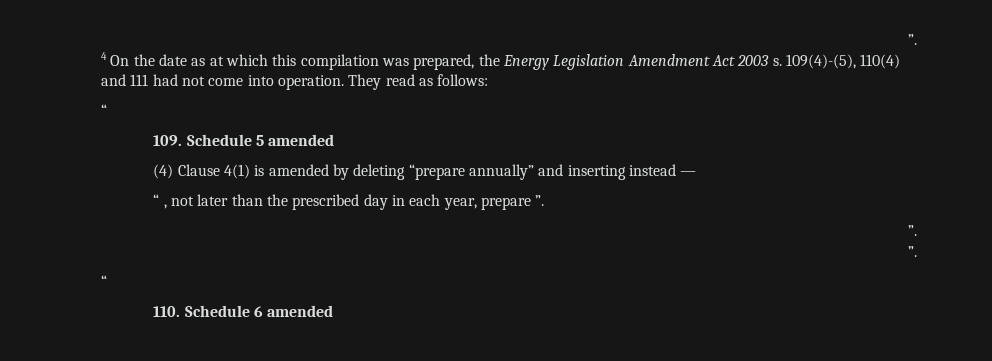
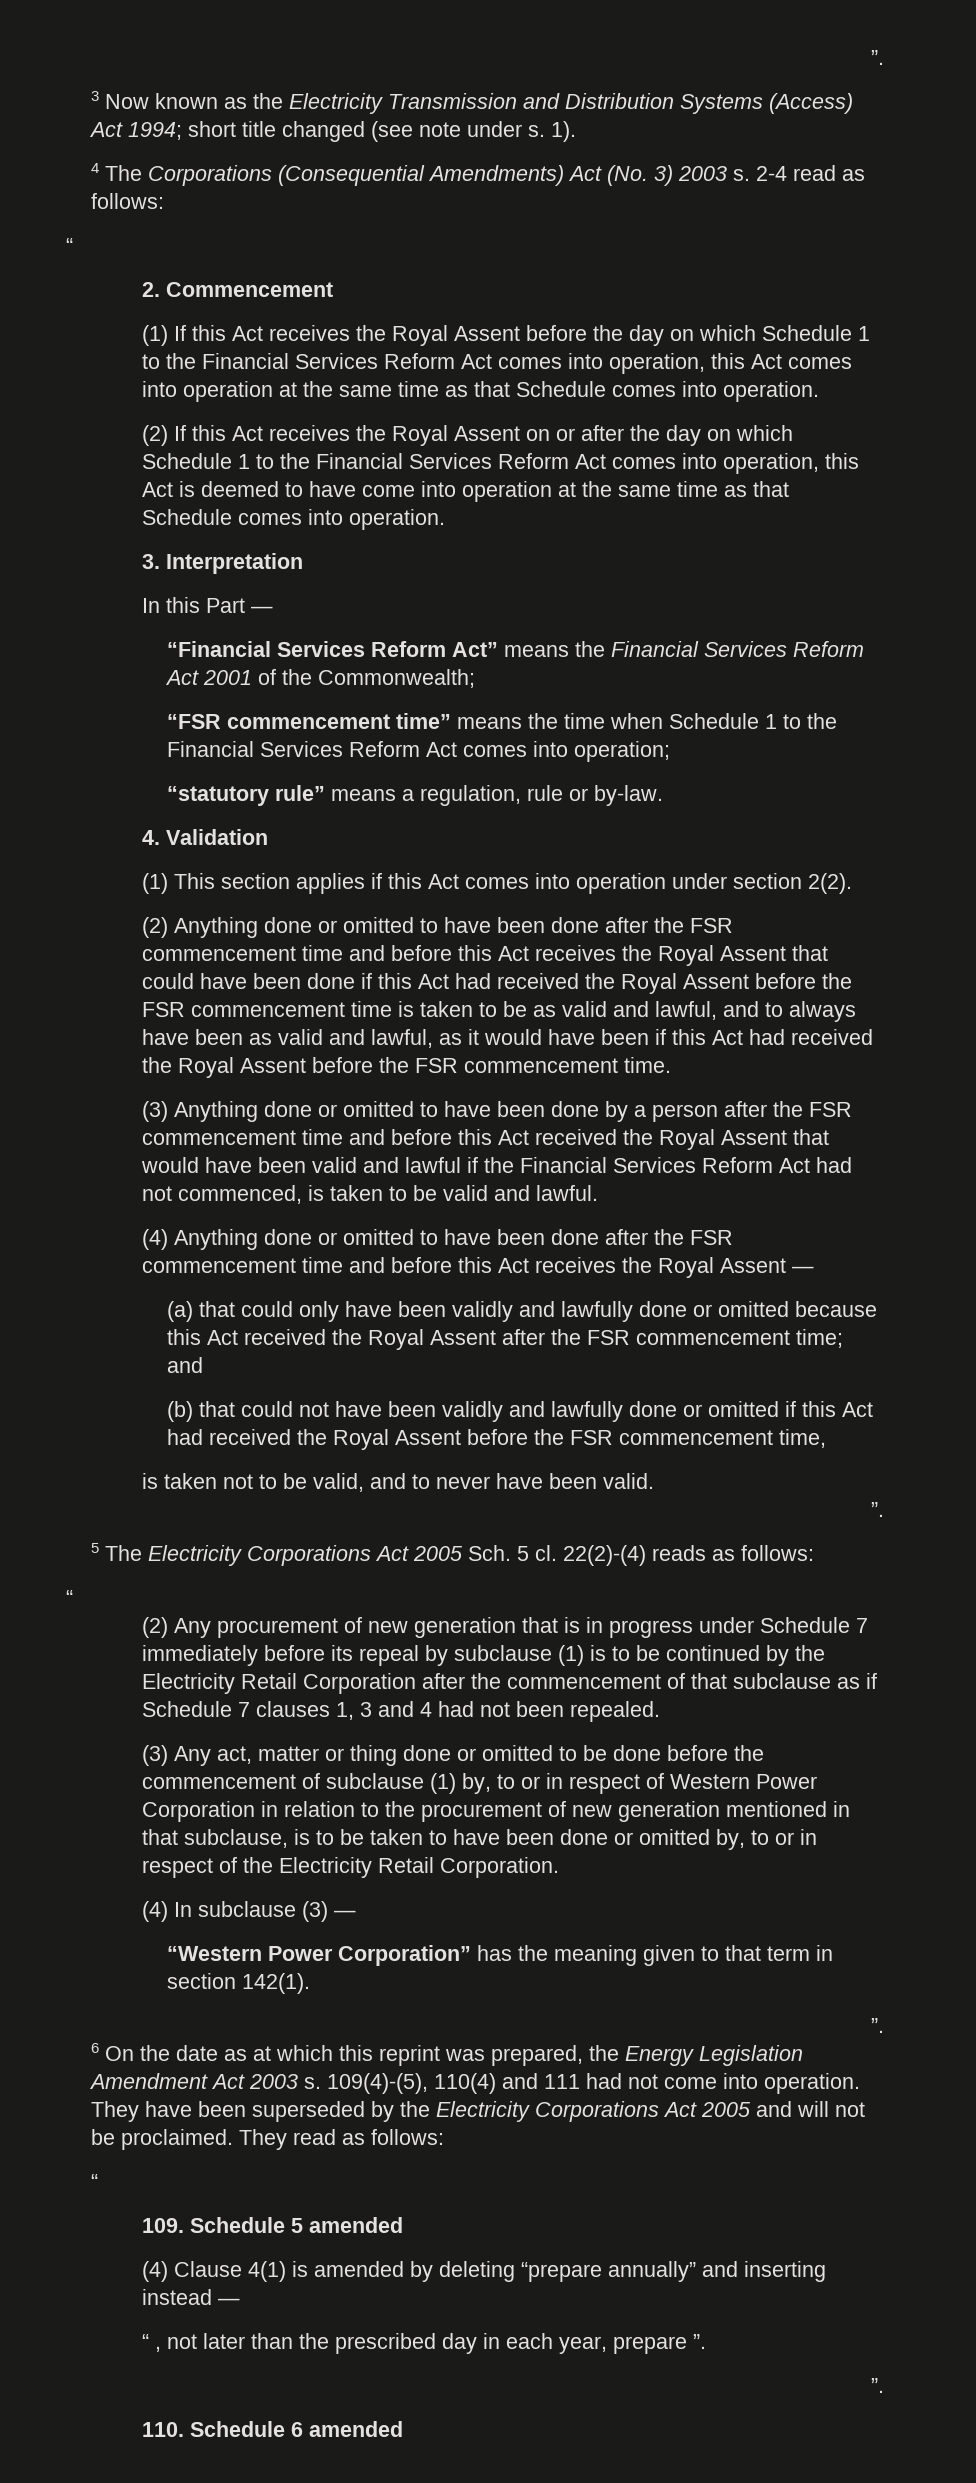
[908,34,917,45] [101,52,108,60] ”. // 4 -> [871,50,884,65] [91,91,854,114] [89,121,577,142] [91,163,866,186] [91,193,165,209] [66,238,73,253] [141,282,333,297] [141,325,870,346] [141,353,852,374] [141,381,819,402] [141,425,793,446] [141,453,859,474] [141,481,789,502] [141,509,445,530] [141,553,303,574] [141,597,273,613] [166,641,864,657] [164,669,475,688] [166,713,837,729] [166,741,670,762] [166,785,663,806] [141,829,268,845] [141,873,852,894] [141,917,733,938] [141,945,828,966] [141,973,852,994] [141,1001,856,1022] [141,1029,873,1048] [141,1057,671,1078] [141,1101,852,1122] [141,1129,829,1150] [140,1157,852,1173] [141,1185,598,1204] [141,1229,733,1250] [141,1257,814,1278] [166,1301,877,1322] [166,1329,843,1350] [166,1357,203,1373] [166,1401,873,1422] [166,1429,826,1450] [141,1473,654,1492] [871,1502,884,1517] [91,1543,815,1566] [66,1590,73,1605] [141,1617,868,1638] [141,1645,825,1666] [141,1673,877,1694] [141,1701,660,1722] [141,1745,764,1766] [141,1773,817,1794] [141,1801,850,1822] [141,1829,817,1850] [141,1857,559,1878] [141,1901,356,1922] [166,1945,833,1966] [166,1973,310,1994] [871,2018,884,2033] [91,2043,100,2053] ”. // 3 Now known as the Electricity Transmission and Distribution Systems (Access) Act 1994; short title changed (see note under s. 1). // 4 The Corporations (Consequential Amendments) Act (No. 3) 2003 s. 2-4 read as follows: // “ // 2. Commencement // (1) If this Act receives the Royal Assent before the day on which Schedule 1 to the Financial Services Reform Act comes into operation, this Act comes into operation at the same time as that Schedule comes into operation. // (2) If this Act receives the Royal Assent on or after the day on which Schedule 1 to the Financial Services Reform Act comes into operation, this Act is deemed to have come into operation at the same time as that Schedule comes into operation. // 3. Interpretation // In this Part — // “Financial Services Reform Act” means the Financial Services Reform Act 2001 of the Commonwealth; // “FSR commencement time” means the time when Schedule 1 to the Financial Services Reform Act comes into operation; // “statutory rule” means a regulation, rule or by-law. // 4. Validation // (1) This section applies if this Act comes into operation under section 2(2). // (2) Anything done or omitted to have been done after the FSR commencement time and before this Act receives the Royal Assent that could have been done if this Act had received the Royal Assent before the FSR commencement time is taken to be as valid and lawful, and to always have been as valid and lawful, as it would have been if this Act had received the Royal Assent before the FSR commencement time. // (3) Anything done or omitted to have been done by a person after the FSR commencement time and before this Act received the Royal Assent that would have been valid and lawful if the Financial Services Reform Act had not commenced, is taken to be valid and lawful. // (4) Anything done or omitted to have been done after the FSR commencement time and before this Act receives the Royal Assent — // (a) that could only have been validly and lawfully done or omitted because this Act received the Royal Assent after the FSR commencement time; and // (b) that could not have been validly and lawfully done or omitted if this Act had received the Royal Assent before the FSR commencement time, // is taken not to be valid, and to never have been valid. // ”. // 5 The Electricity Corporations Act 2005 Sch. 5 cl. 22(2)-(4) reads as follows: // “ // (2) Any procurement of new generation that is in progress under Schedule 7 immediately before its repeal by subclause (1) is to be continued by the Electricity Retail Corporation after the commencement of that subclause as if Schedule 7 clauses 1, 3 and 4 had not been repealed. // (3) Any act, matter or thing done or omitted to be done before the commencement of subclause (1) by, to or in respect of Western Power Corporation in relation to the procurement of new generation mentioned in that subclause, is to be taken to have been done or omitted by, to or in respect of the Electricity Retail Corporation. // (4) In subclause (3) — // “Western Power Corporation” has the meaning given to that term in section 142(1). // ”. // 6
[300,54,379,70] compilation -> [379,2045,441,2066] reprint
(382, 82) none -> [145,2101,866,2122] [91,2129,288,2150] have been superseded by the Electricity Corporations Act 2005 and will not be proclaimed. They
[908,246,917,257] [101,275,108,287] // ”. // “ -> (884, 2385) none

